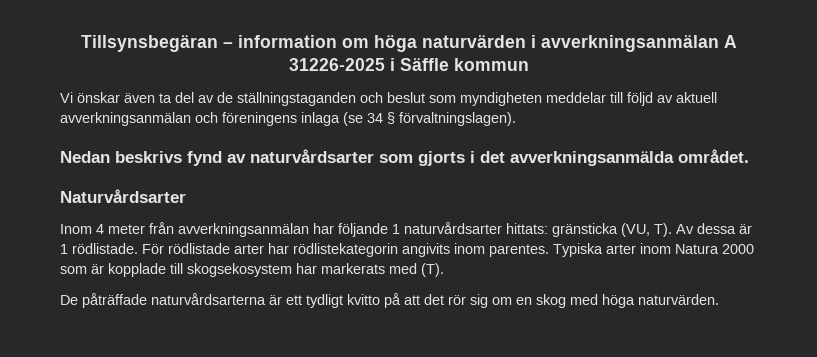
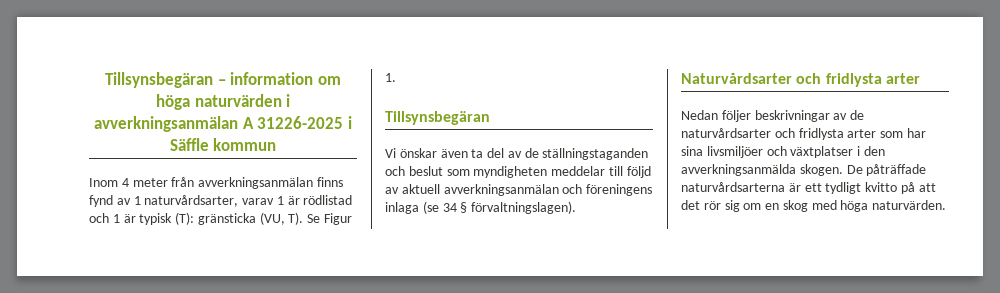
(529, 64) none -> [89,177,343,189] [89,195,353,207] [89,212,353,225] [385,73,396,82] [385,111,490,125] // Inom 4 meter från avverkningsanmälan finns fynd av 1 naturvårdsarter, varav 1 är rödlistad och 1 är typisk (T): gränsticka (VU, T). Se Figur 1. // Tillsynsbegäran
[60,149,749,166] [60,189,186,203] [60,222,752,237] [60,243,754,257] [60,263,444,277] Nedan beskrivs fynd av naturvårdsarter som gjorts i det avverkningsanmälda området. // Naturvårdsarter // Inom 4 meter från avverkningsanmälan har följande 1 naturvårdsarter hittats: gränsticka (VU, T). Av dessa är 1 rödlistade. För rödlistade arter har rödlistekategorin angivits inom parentes. Typiska arter inom Natura 2000 som är kopplade till skogsekosystem har markerats med (T). // -> [681,73,920,87] [681,110,865,122] [681,128,926,140] [681,146,885,158] [681,164,843,176] Naturvårdsarter och fridlysta arter // Nedan följer beskrivningar av de naturvårdsarter och fridlysta arter som har sina livsmiljöer och växtplatser i den avverkningsanmälda skogen.

